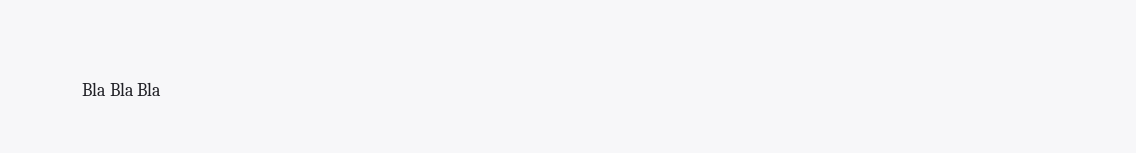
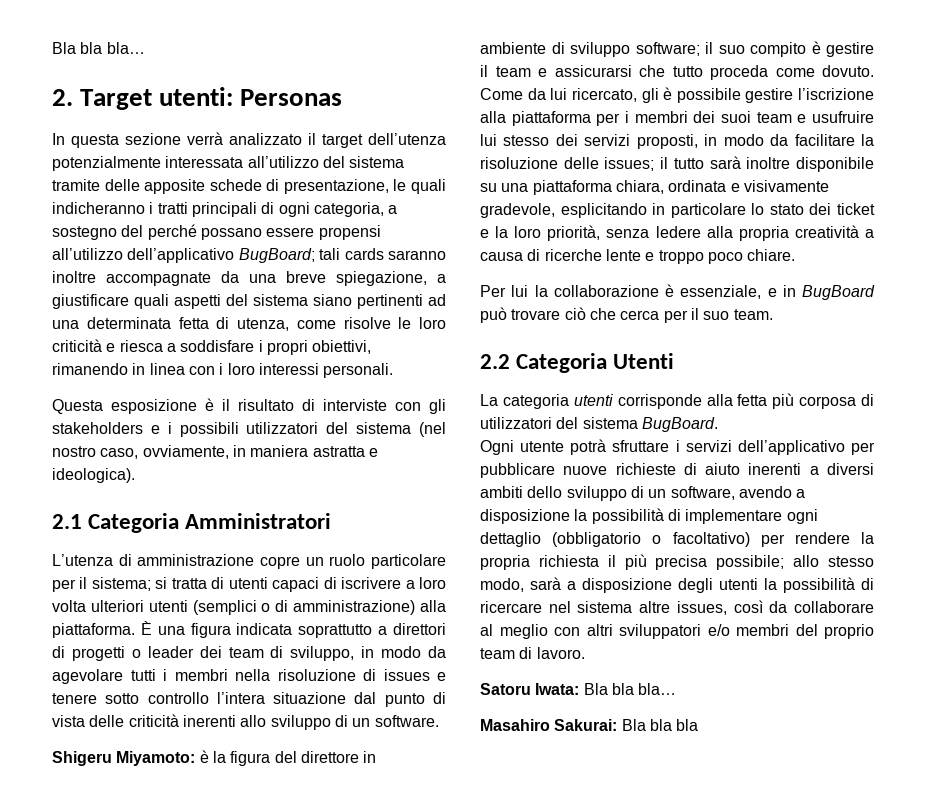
[82,82,162,96] Bla Bla Bla -> [52,42,145,54] [52,87,343,110] [52,132,446,148] [52,156,405,171] [52,179,446,194] [52,202,398,217] [52,224,381,240] [52,248,447,263] [52,271,446,286] [52,294,446,309] [52,317,446,331] [52,339,372,355] [52,363,394,378] [52,398,446,414] [52,422,446,437] [52,445,378,459] [52,468,135,483] [52,513,332,533] [52,554,447,569] [52,577,446,592] [52,600,446,615] [52,621,446,638] [52,646,446,661] [52,669,446,684] [52,692,446,707] [52,714,439,730] [52,750,377,766] [480,41,874,57] [480,65,874,80] [480,87,874,103] [480,111,874,126] [480,134,874,149] [480,156,874,172] [480,180,829,195] [480,203,875,218] [480,225,874,241] [480,249,796,264] [480,284,875,300] [480,307,773,323] [480,353,675,373] [480,393,874,409] [480,417,718,432] [480,439,875,455] [480,463,874,478] [480,486,806,501] [480,508,818,524] [480,532,875,547] [480,554,874,570] [480,577,874,593] [480,600,874,615] [480,624,874,639] [480,647,585,659] [480,683,677,695] [480,719,699,731] Bla bla bla… // 2. Target utenti: Personas // In questa sezione verrà analizzato il target dell’utenza potenzialmente interessata all’utilizzo del sistema tramite delle apposite schede di presentazione, le quali indicheranno i tratti principali di ogni categoria, a sostegno del perché possano essere propensi all’utilizzo dell’applicativo BugBoard; tali cards saranno inoltre accompagnate da una breve spiegazione, a giustificare quali aspetti del sistema siano pertinenti ad una determinata fetta di utenza, come risolve le loro criticità e riesca a soddisfare i propri obiettivi, rimanendo in linea con i loro interessi personali. // Questa esposizione è il risultato di interviste con gli stakeholders e i possibili utilizzatori del sistema (nel nostro caso, ovviamente, in maniera astratta e ideologica). // 2.1 Categoria Amministratori // L’utenza di amministrazione copre un ruolo particolare per il sistema; si tratta di utenti capaci di iscrivere a loro volta ulteriori utenti (semplici o di amministrazione) alla piattaforma. È una figura indicata soprattutto a direttori di progetti o leader dei team di sviluppo, in modo da agevolare tutti i membri nella risoluzione di issues e tenere sotto controllo l’intera situazione dal punto di vista delle criticità inerenti allo sviluppo di un software. // Shigeru Miyamoto: è la figura del direttore in ambiente di sviluppo software; il suo compito è gestire il team e assicurarsi che tutto proceda come dovuto. Come da lui ricercato, gli è possibile gestire l’iscrizione alla piattaforma per i membri dei suoi team e usufruire lui stesso dei servizi proposti, in modo da facilitare la risoluzione delle issues; il tutto sarà inoltre disponibile su una piattaforma chiara, ordinata e visivamente gradevole, esplicitando in particolare lo stato dei ticket e la loro priorità, senza ledere alla propria creatività a causa di ricerche lente e troppo poco chiare. // Per lui la collaborazione è essenziale, e in BugBoard può trovare ciò che cerca per il suo team. // 2.2 Categoria Utenti // La categoria utenti corrisponde alla fetta più corposa di utilizzatori del sistema BugBoard. // Ogni utente potrà sfruttare i servizi dell’applicativo per pubblicare nuove richieste di aiuto inerenti a diversi ambiti dello sviluppo di un software, avendo a disposizione la possibilità di implementare ogni dettaglio (obbligatorio o facoltativo) per rendere la propria richiesta il più precisa possibile; allo stesso modo, sarà a disposizione degli utenti la possibilità di ricercare nel sistema altre issues, così da collaborare al meglio con altri sviluppatori e/o membri del proprio team di lavoro. // Satoru Iwata: Bla bla bla… // Masahiro Sakurai: Bla bla bla

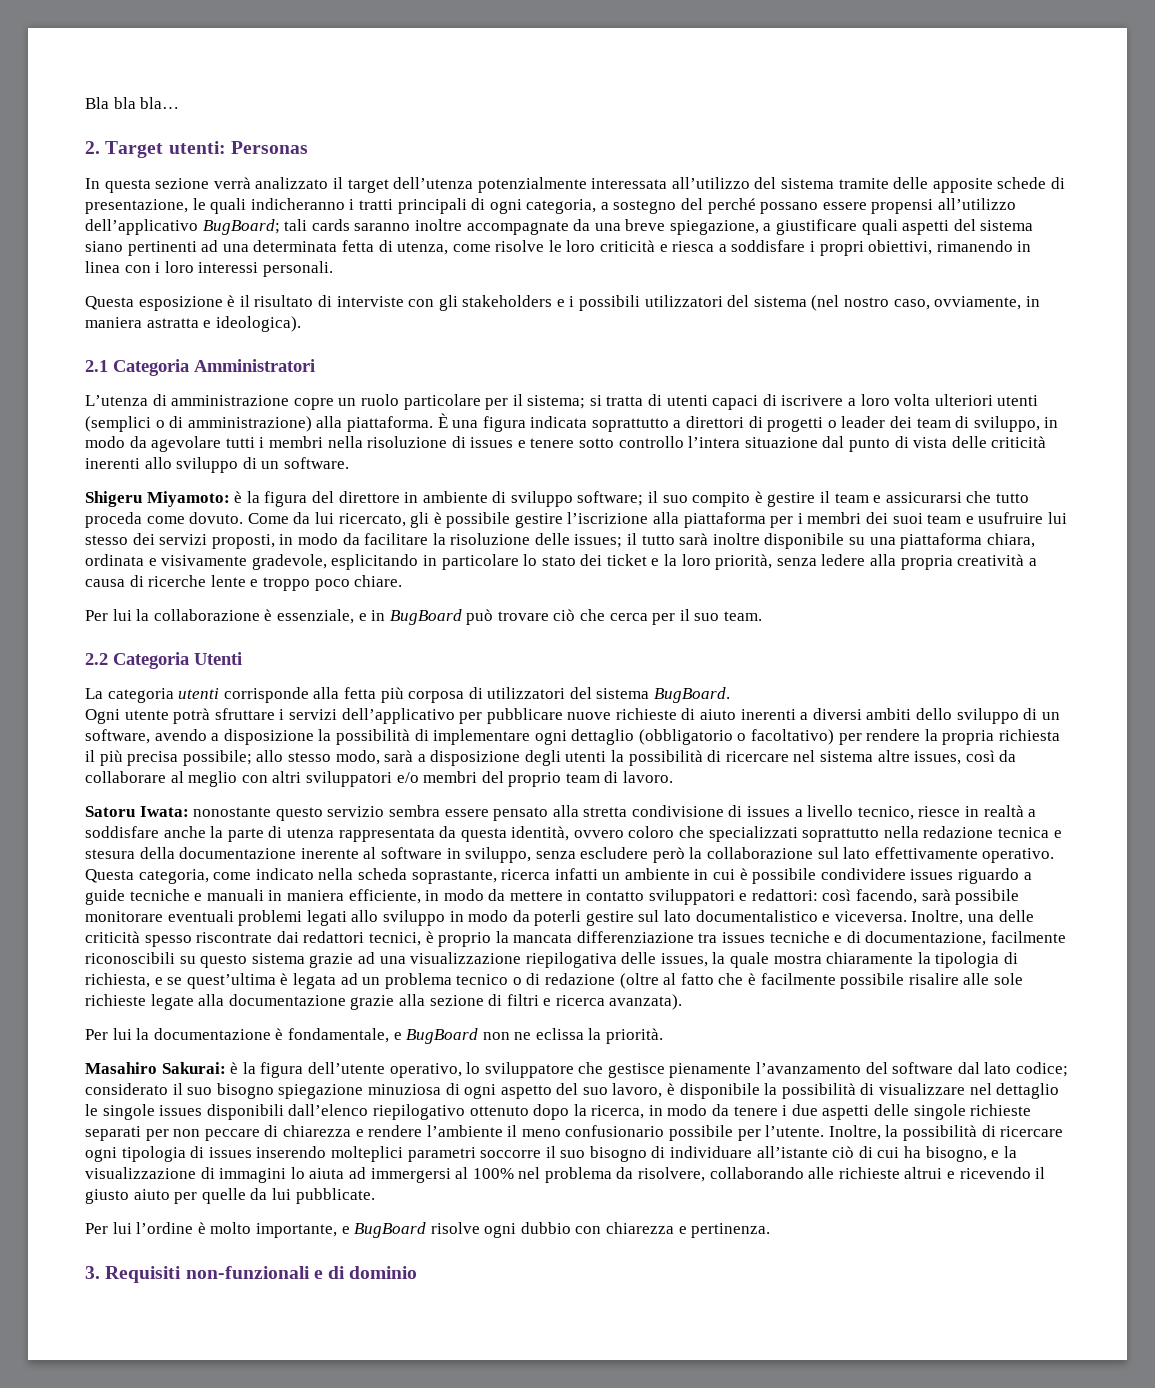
[583,683,677,695] [480,719,699,731] Bla bla bla… // Masahiro Sakurai: Bla bla bla -> [193,805,1037,821] [85,826,1062,842] [85,847,1055,863] [85,868,1032,884] [85,889,1020,905] [85,910,1034,926] [85,931,1067,947] [85,952,1019,968] [85,973,1023,989] [85,994,683,1010] [85,1028,664,1044] [85,1062,1069,1078] [85,1083,1060,1099] [85,1104,1032,1120] [85,1125,1064,1141] [85,1146,1017,1162] [85,1167,1046,1183] [85,1188,375,1204] [85,1222,771,1238] [85,1266,418,1283] nonostante questo servizio sembra essere pensato alla stretta condivisione di issues a livello tecnico, riesce in realtà a soddisfare anche la parte di utenza rappresentata da questa identità, ovvero coloro che specializzati soprattutto nella redazione tecnica e stesura della documentazione inerente al software in sviluppo, senza escludere però la collaborazione sul lato effettivamente operativo. Questa categoria, come indicato nella scheda soprastante, ricerca infatti un ambiente in cui è possibile condividere issues riguardo a guide tecniche e manuali in maniera efficiente, in modo da mettere in contatto sviluppatori e redattori: così facendo, sarà possibile monitorare eventuali problemi legati allo sviluppo in modo da poterli gestire sul lato documentalistico e viceversa. Inoltre, una delle criticità spesso riscontrate dai redattori tecnici, è proprio la mancata differenziazione tra issues tecniche e di documentazione, facilmente riconoscibili su questo sistema grazie ad una visualizzazione riepilogativa delle issues, la quale mostra chiaramente la tipologia di richiesta, e se quest’ultima è legata ad un problema tecnico o di redazione (oltre al fatto che è facilmente possibile risalire alle sole richieste legate alla documentazione grazie alla sezione di filtri e ricerca avanzata). // Per lui la documentazione è fondamentale, e BugBoard non ne eclissa la priorità. // Masahiro Sakurai: è la figura dell’utente operativo, lo sviluppatore che gestisce pienamente l’avanzamento del software dal lato codice; considerato il suo bisogno spiegazione minuziosa di ogni aspetto del suo lavoro, è disponibile la possibilità di visualizzare nel dettaglio le singole issues disponibili dall’elenco riepilogativo ottenuto dopo la ricerca, in modo da tenere i due aspetti delle singole richieste separati per non peccare di chiarezza e rendere l’ambiente il meno confusionario possibile per l’utente. Inoltre, la possibilità di ricercare ogni tipologia di issues inserendo molteplici parametri soccorre il suo bisogno di individuare all’istante ciò di cui ha bisogno, e la visualizzazione di immagini lo aiuta ad immergersi al 100% nel problema da risolvere, collaborando alle richieste altrui e ricevendo il giusto aiuto per quelle da lui pubblicate. // Per lui l’ordine è molto importante, e BugBoard risolve ogni dubbio con chiarezza e pertinenza. // 3. Requisiti non-funzionali e di dominio

